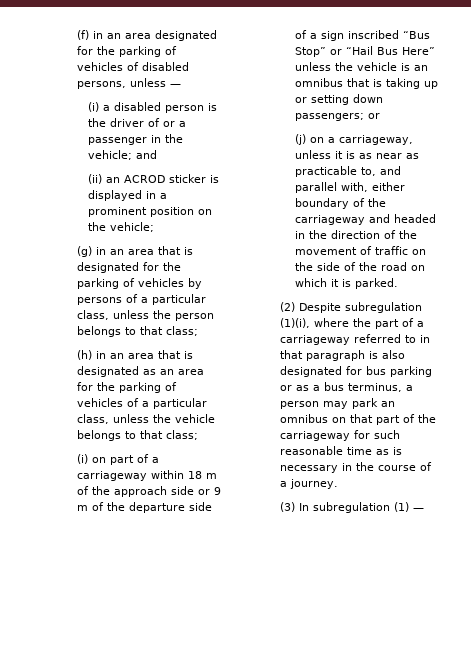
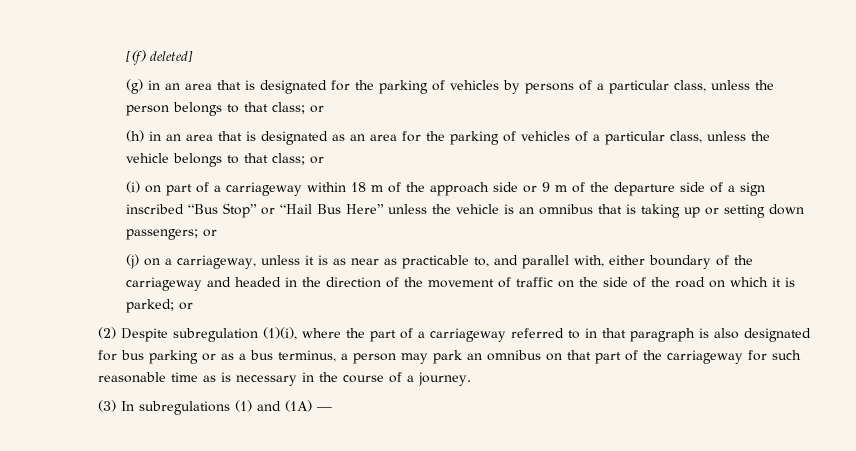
[77,30,218,41] [77,46,178,57] [77,62,190,71] [77,78,182,89] [88,102,218,113] [88,118,187,127] [88,134,184,145] [88,150,158,160] [88,174,220,184] [88,190,168,201] [88,207,213,217] [88,222,155,232] (f) in an area designated for the parking of vehicles of disabled persons, unless — // (i) a disabled person is the driver of or a passenger in the vehicle; and // (ii) an ACROD sticker is displayed in a prominent position on the vehicle; -> [126,50,194,65] [(f) deleted]
(199, 331) none -> [310,105,325,113] or
(199, 435) none -> [310,156,325,164] or
[355,278,399,289] parked. -> [126,299,194,313] parked; or
[312,502,409,513] subregulation (1) -> [139,400,313,415] subregulations (1) and (1A)

